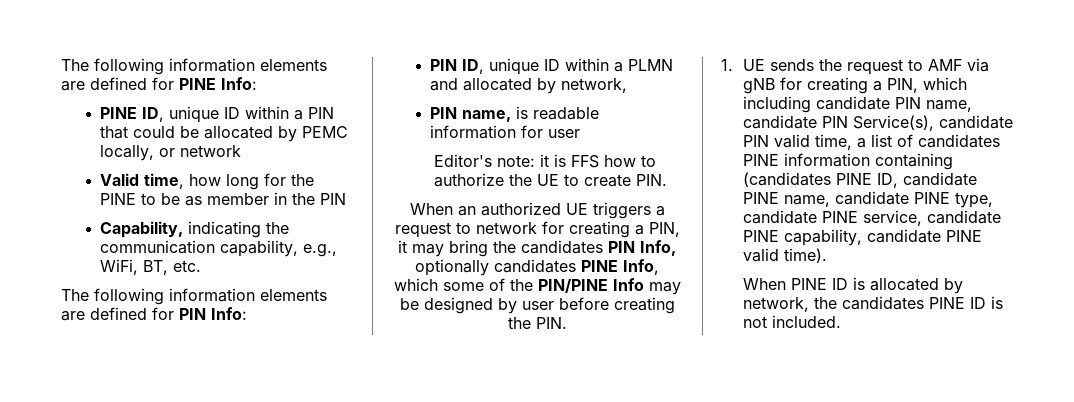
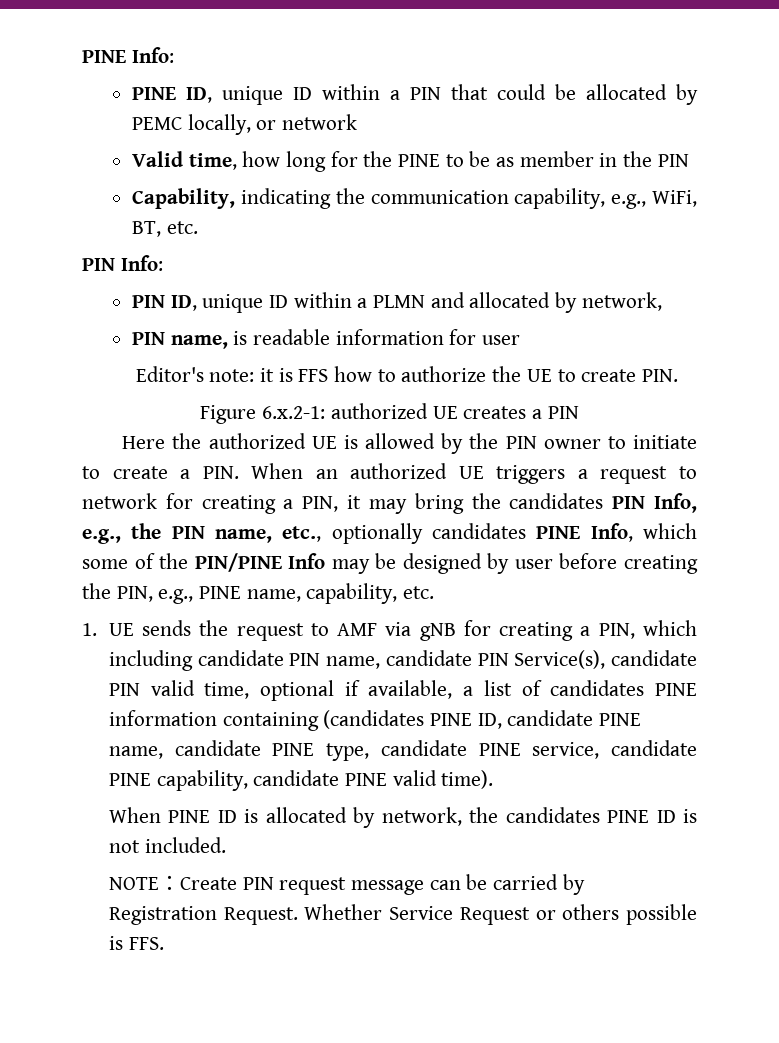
[61,58,327,75] [61,77,174,91] The following information elements are defined for -> (82, 56) none
[61,288,327,305] [61,307,174,321] The following information elements are defined for -> (198, 227) none
(668, 180) none -> [200,403,579,424] [122,433,697,454] [82,466,239,479] Figure 6.x.2-1: authorized UE creates a PIN // Here the authorized UE is allowed by the PIN owner to initiate to create a PIN.
(676, 248) none -> [82,523,322,544] e.g., the PIN name, etc.,
[535,317,567,329] PIN. -> [116,583,435,604] PIN, e.g., PINE name, capability, etc.
(852, 142) none -> [260,680,453,701] optional if available,
(841, 321) none -> [108,874,585,895] [108,904,697,925] [108,936,164,950] // NOTE：Create PIN request message can be carried by Registration Request. Whether Service Request or others possible is FFS.

